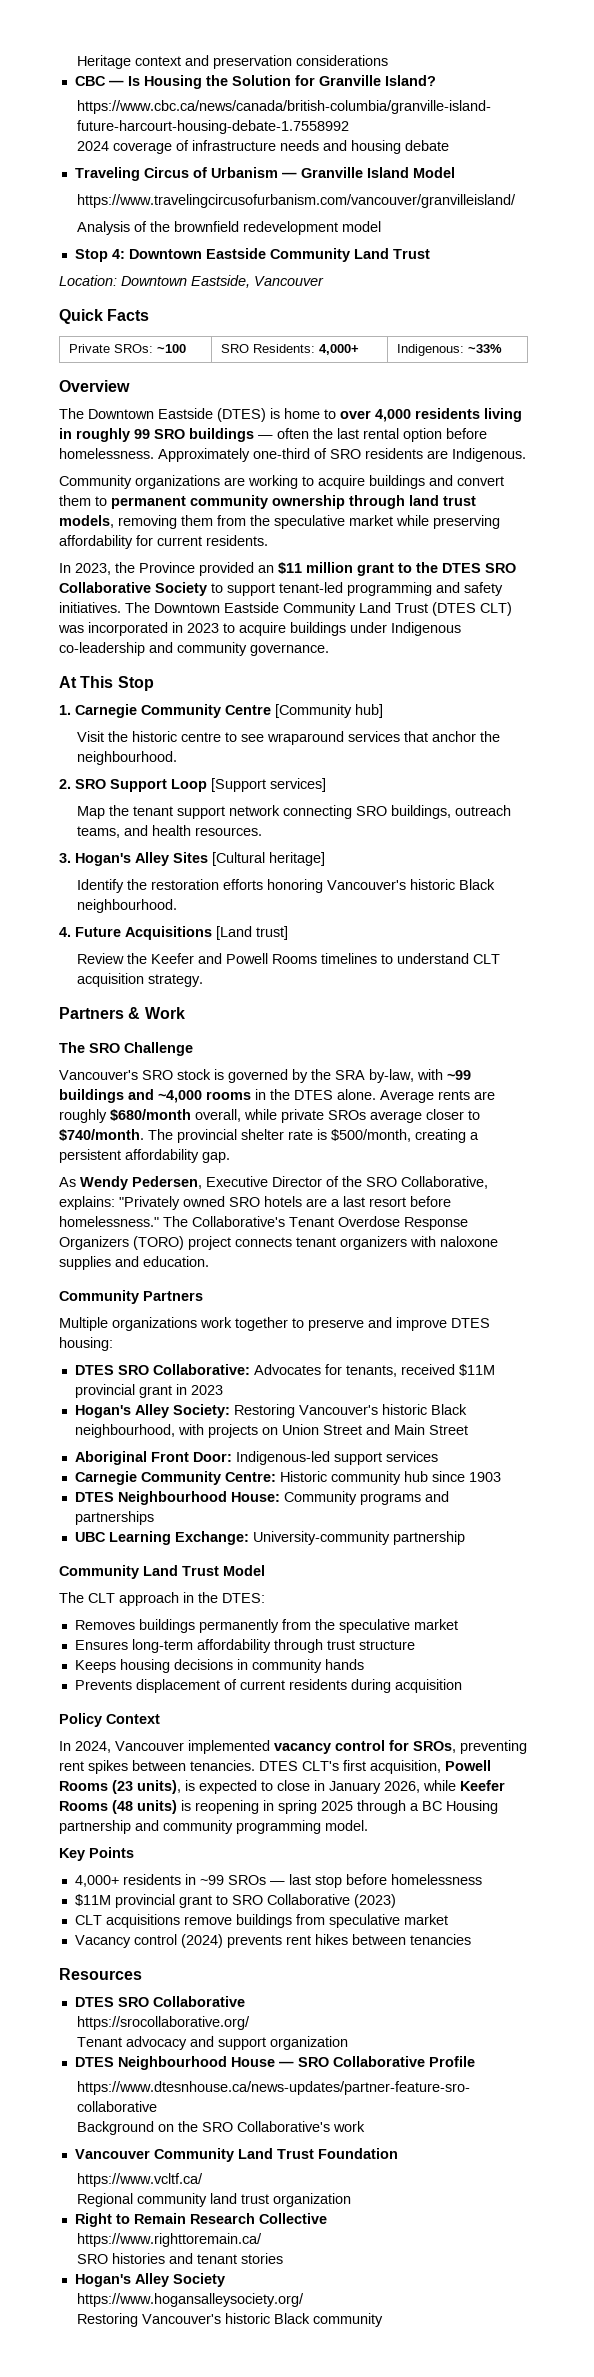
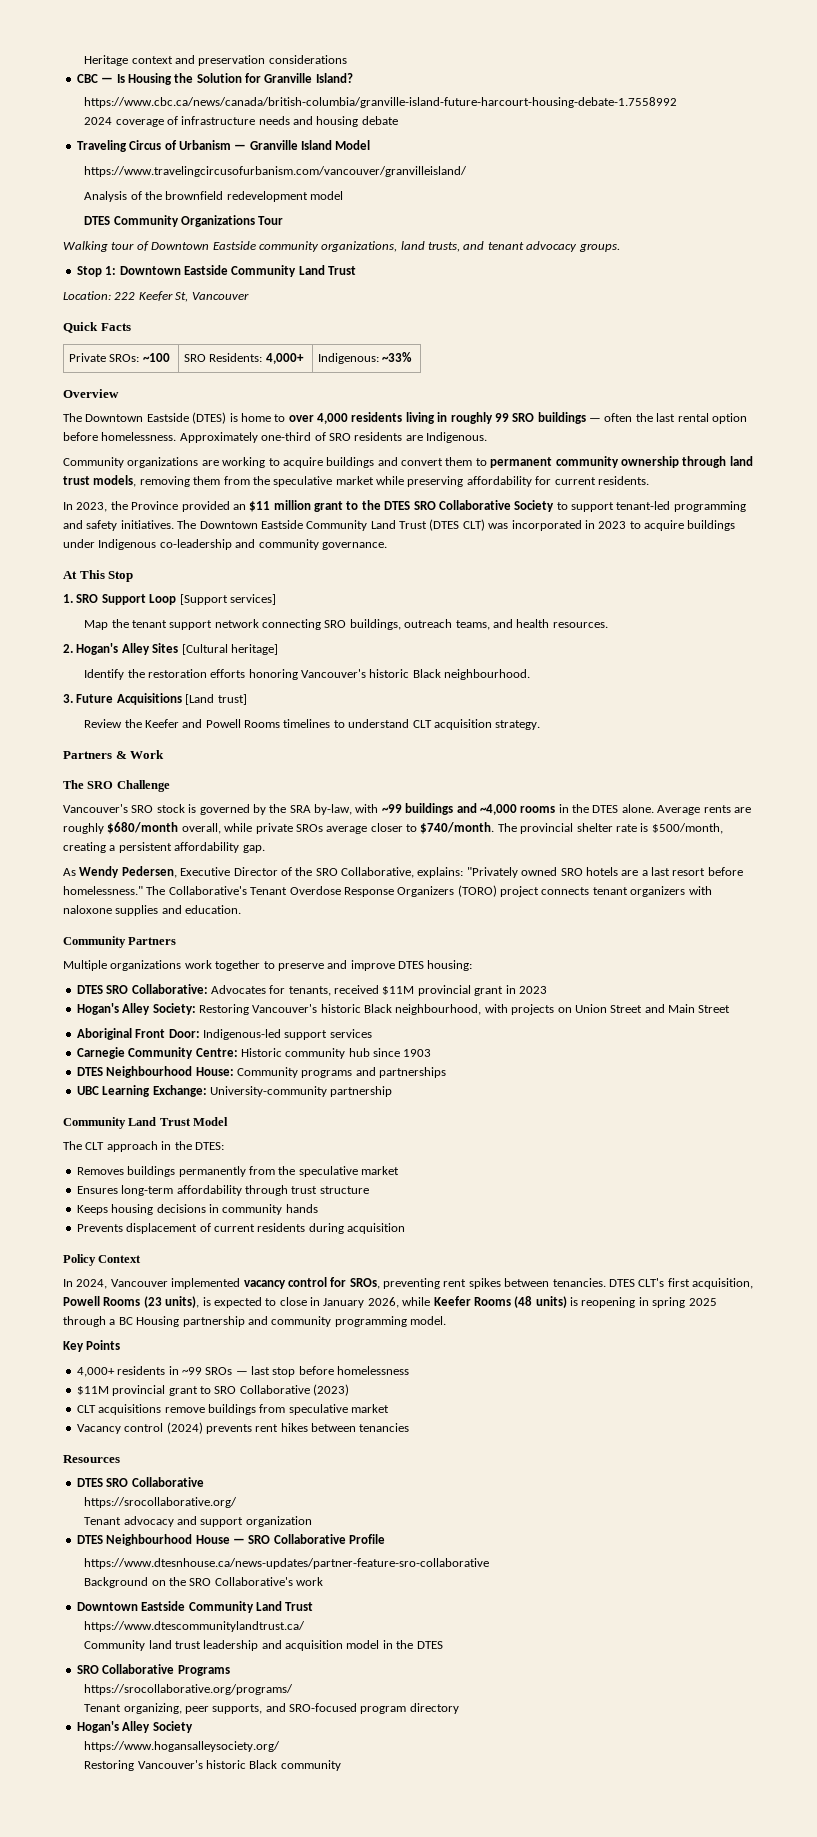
[74,249,125,262] // Stop 4: -> [84,215,284,227] [63,241,620,252] [76,266,117,277] // DTES Community Organizations Tour // Walking tour of Downtown Eastside community organizations, land trusts, and tenant advocacy groups. // Stop 1:
[121,275,250,288] Downtown Eastside, -> [114,291,189,302] 222 Keefer St,
[75,704,383,718] [76,731,500,745] [76,751,177,765] [59,779,71,789] Carnegie Community Centre [Community hub] // Visit the historic centre to see wraparound services that anchor the neighbourhood. // 2. -> (73, 598) none
[59,853,71,863] 3. -> [63,644,73,653] 2.
[59,927,71,937] 4. -> [63,694,73,703] 3.
[74,2148,398,2162] [76,2173,203,2187] [76,2193,351,2207] [74,2213,327,2227] [76,2233,262,2247] [76,2253,283,2264] Vancouver Community Land Trust Foundation // https://www.vcltf.ca/ // Regional community land trust organization // Right to Remain Research Collective // https://www.righttoremain.ca/ // SRO histories and tenant stories -> [76,1601,314,1613] [84,1621,306,1632] [84,1640,443,1651] [76,1664,230,1676] [84,1684,294,1695] [84,1703,459,1714] Downtown Eastside Community Land Trust // https://www.dtescommunitylandtrust.ca/ // Community land trust leadership and acquisition model in the DTES // SRO Collaborative Programs // https://srocollaborative.org/programs/ // Tenant organizing, peer supports, and SRO-focused program directory

